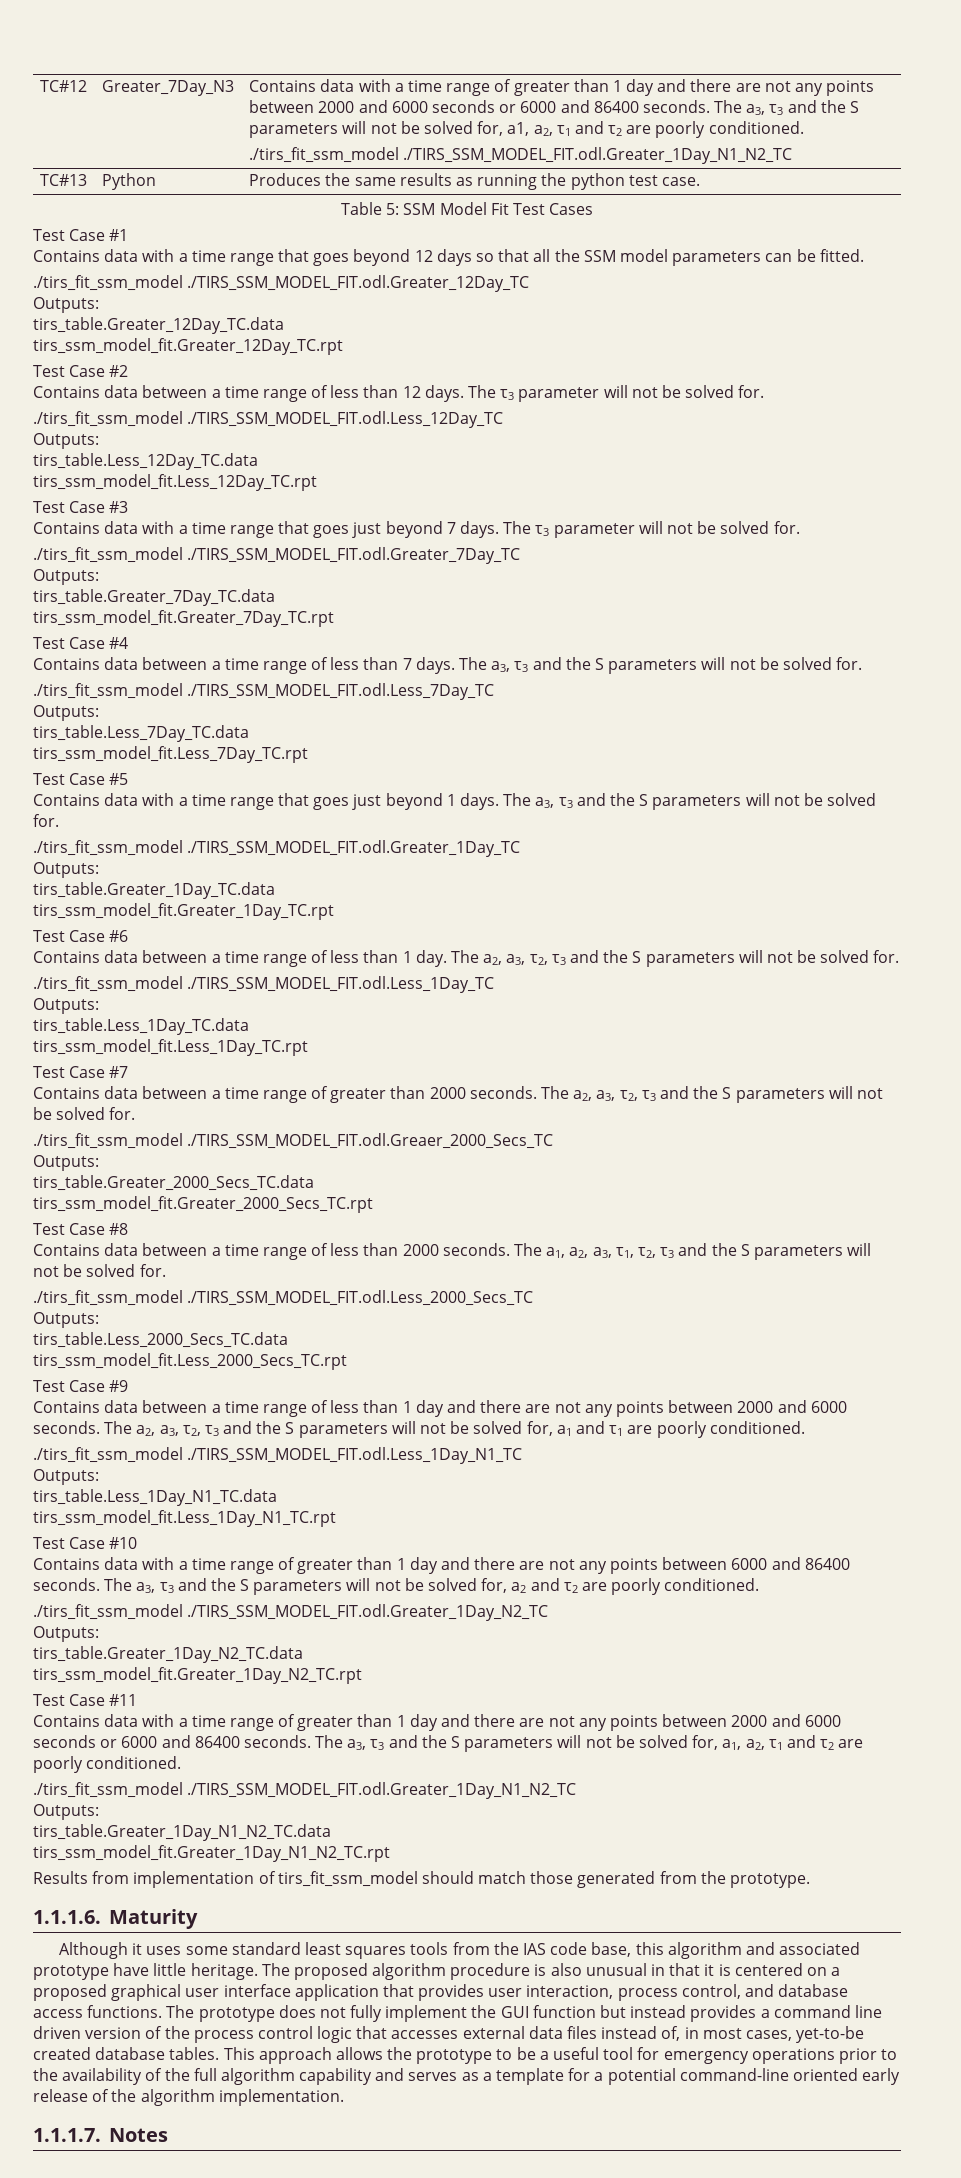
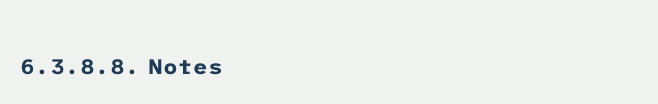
[40,80,88,92] [102,80,235,96] [249,79,875,96] [249,100,859,115] [249,121,804,138] [249,147,793,164] [40,174,88,186] [102,173,157,190] [249,173,700,190] [340,202,594,215] [33,229,129,241] [33,249,864,266] [33,275,530,292] [33,297,99,313] [33,317,284,334] [33,338,343,355] [33,365,129,377] [33,385,765,402] [33,411,504,428] [33,433,99,449] [33,453,258,470] [33,474,317,491] [33,501,129,513] [33,521,800,538] [33,547,521,564] [33,569,99,585] [33,589,275,606] [33,610,334,627] [33,637,129,649] [33,657,863,674] [33,683,495,700] [33,705,99,721] [33,725,249,742] [33,746,308,763] [33,773,129,785] [33,793,877,810] [33,814,59,827] [33,840,521,857] [33,862,99,878] [33,882,275,899] [33,903,334,920] [33,930,129,942] [33,950,900,967] [33,976,495,993] [33,998,99,1014] [33,1018,249,1035] [33,1039,308,1056] [33,1066,129,1078] [33,1086,883,1103] [33,1107,136,1120] [33,1133,554,1149] [33,1155,99,1171] [33,1175,314,1191] [33,1196,373,1213] [33,1223,129,1235] [33,1243,872,1260] [33,1264,166,1277] [33,1290,534,1306] [33,1312,99,1328] [33,1332,288,1348] [33,1353,347,1370] [33,1380,129,1392] [33,1400,847,1417] [33,1421,805,1438] [33,1447,523,1464] [33,1469,99,1485] [33,1489,277,1506] [33,1510,336,1527] [33,1537,138,1549] [33,1557,850,1574] [33,1578,760,1595] [33,1604,549,1621] [33,1626,99,1642] [33,1646,303,1663] [33,1667,362,1684] [33,1694,138,1706] [33,1714,841,1731] [33,1735,864,1752] [33,1756,182,1773] [33,1782,577,1799] [33,1804,99,1820] [33,1824,331,1841] [33,1845,390,1862] [33,1871,811,1888] [33,1909,198,1929] [59,1942,861,1959] [33,1963,841,1980] [33,1984,849,2001] [33,2005,882,2022] [33,2026,865,2043] [33,2047,898,2064] [33,2068,901,2085] [33,2089,344,2106] [33,2128,101,2142] TC#12 | Greater_7Day_N3 | Contains data with a time range of greater than 1 day and there are not any points between 2000 and 6000 seconds or 6000 and 86400 seconds. The a3, τ3 and the S parameters will not be solved for, a1, a2, τ1 and τ2 are poorly conditioned. // ./tirs_fit_ssm_model ./TIRS_SSM_MODEL_FIT.odl.Greater_1Day_N1_N2_TC // TC#13 | Python | Produces the same results as running the python test case. // Table 5: SSM Model Fit Test Cases // Test Case #1 // Contains data with a time range that goes beyond 12 days so that all the SSM model parameters can be fitted. // ./tirs_fit_ssm_model ./TIRS_SSM_MODEL_FIT.odl.Greater_12Day_TC // Outputs: // tirs_table.Greater_12Day_TC.data // tirs_ssm_model_fit.Greater_12Day_TC.rpt // Test Case #2 // Contains data between a time range of less than 12 days. The τ3 parameter will not be solved for. // ./tirs_fit_ssm_model ./TIRS_SSM_MODEL_FIT.odl.Less_12Day_TC // Outputs: // tirs_table.Less_12Day_TC.data // tirs_ssm_model_fit.Less_12Day_TC.rpt // Test Case #3 // Contains data with a time range that goes just beyond 7 days. The τ3 parameter will not be solved for. // ./tirs_fit_ssm_model ./TIRS_SSM_MODEL_FIT.odl.Greater_7Day_TC // Outputs: // tirs_table.Greater_7Day_TC.data // tirs_ssm_model_fit.Greater_7Day_TC.rpt // Test Case #4 // Contains data between a time range of less than 7 days. The a3, τ3 and the S parameters will not be solved for. // ./tirs_fit_ssm_model ./TIRS_SSM_MODEL_FIT.odl.Less_7Day_TC // Outputs: // tirs_table.Less_7Day_TC.data // tirs_ssm_model_fit.Less_7Day_TC.rpt // Test Case #5 // Contains data with a time range that goes just beyond 1 days. The a3, τ3 and the S parameters will not be solved for. // ./tirs_fit_ssm_model ./TIRS_SSM_MODEL_FIT.odl.Greater_1Day_TC // Outputs: // tirs_table.Greater_1Day_TC.data // tirs_ssm_model_fit.Greater_1Day_TC.rpt // Test Case #6 // Contains data between a time range of less than 1 day. The a2, a3, τ2, τ3 and the S parameters will not be solved for. // ./tirs_fit_ssm_model ./TIRS_SSM_MODEL_FIT.odl.Less_1Day_TC // Outputs: // tirs_table.Less_1Day_TC.data // tirs_ssm_model_fit.Less_1Day_TC.rpt // Test Case #7 // Contains data between a time range of greater than 2000 seconds. The a2, a3, τ2, τ3 and the S parameters will not be solved for. // ./tirs_fit_ssm_model ./TIRS_SSM_MODEL_FIT.odl.Greaer_2000_Secs_TC // Outputs: // tirs_table.Greater_2000_Secs_TC.data // tirs_ssm_model_fit.Greater_2000_Secs_TC.rpt // Test Case #8 // Contains data between a time range of less than 2000 seconds. The a1, a2, a3, τ1, τ2, τ3 and the S parameters will not be solved for. // ./tirs_fit_ssm_model ./TIRS_SSM_MODEL_FIT.odl.Less_2000_Secs_TC // Outputs: // tirs_table.Less_2000_Secs_TC.data // tirs_ssm_model_fit.Less_2000_Secs_TC.rpt // Test Case #9 // Contains data between a time range of less than 1 day and there are not any points between 2000 and 6000 seconds. The a2, a3, τ2, τ3 and the S parameters will not be solved for, a1 and τ1 are poorly conditioned. // ./tirs_fit_ssm_model ./TIRS_SSM_MODEL_FIT.odl.Less_1Day_N1_TC // Outputs: // tirs_table.Less_1Day_N1_TC.data // tirs_ssm_model_fit.Less_1Day_N1_TC.rpt // Test Case #10 // Contains data with a time range of greater than 1 day and there are not any points between 6000 and 86400 seconds. The a3, τ3 and the S parameters will not be solved for, a2 and τ2 are poorly conditioned. // ./tirs_fit_ssm_model ./TIRS_SSM_MODEL_FIT.odl.Greater_1Day_N2_TC // Outputs: // tirs_table.Greater_1Day_N2_TC.data // tirs_ssm_model_fit.Greater_1Day_N2_TC.rpt // Test Case #11 // Contains data with a time range of greater than 1 day and there are not any points between 2000 and 6000 seconds or 6000 and 86400 seconds. The a3, τ3 and the S parameters will not be solved for, a1, a2, τ1 and τ2 are poorly conditioned. // ./tirs_fit_ssm_model ./TIRS_SSM_MODEL_FIT.odl.Greater_1Day_N1_N2_TC // Outputs: // tirs_table.Greater_1Day_N1_N2_TC.data // tirs_ssm_model_fit.Greater_1Day_N1_N2_TC.rpt // Results from implementation of tirs_fit_ssm_model should match those generated from the prototype. // 1.1.1.6. Maturity // Although it uses some standard least squares tools from the IAS code base, this algorithm and associated prototype have little heritage. The proposed algorithm procedure is also unusual in that it is centered on a proposed graphical user interface application that provides user interaction, process control, and database access functions. The prototype does not fully implement the GUI function but instead provides a command line driven version of the process control logic that accesses external data files instead of, in most cases, yet-to-be created database tables. This approach allows the prototype to be a useful tool for emergency operations prior to the availability of the full algorithm capability and serves as a template for a potential command-line oriented early release of the algorithm implementation. // 1.1.1.7. -> [20,59,140,75] 6.3.8.8.

